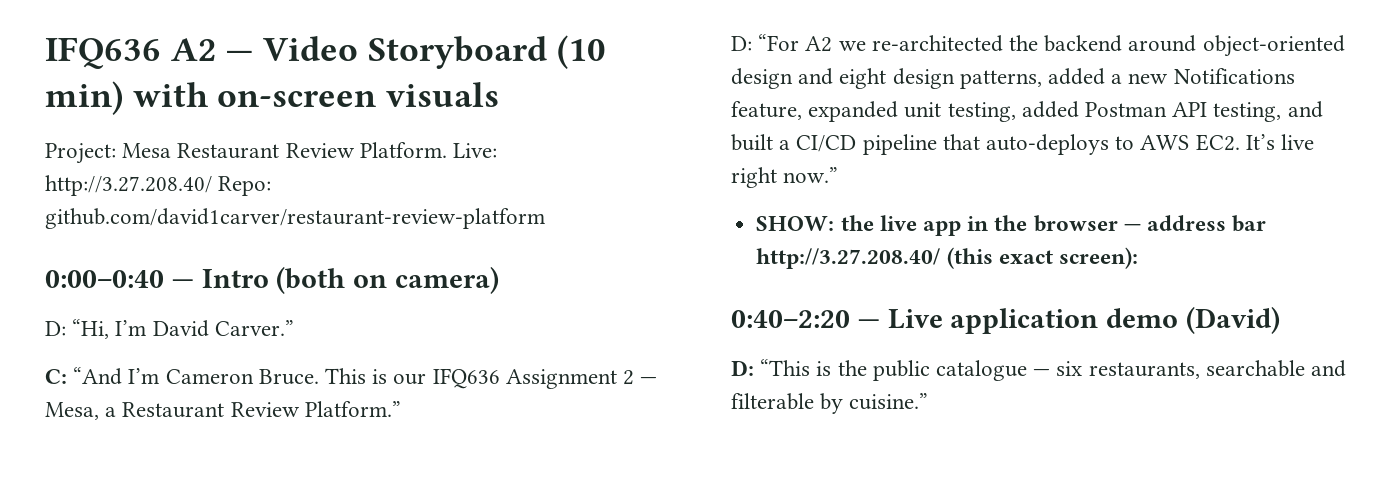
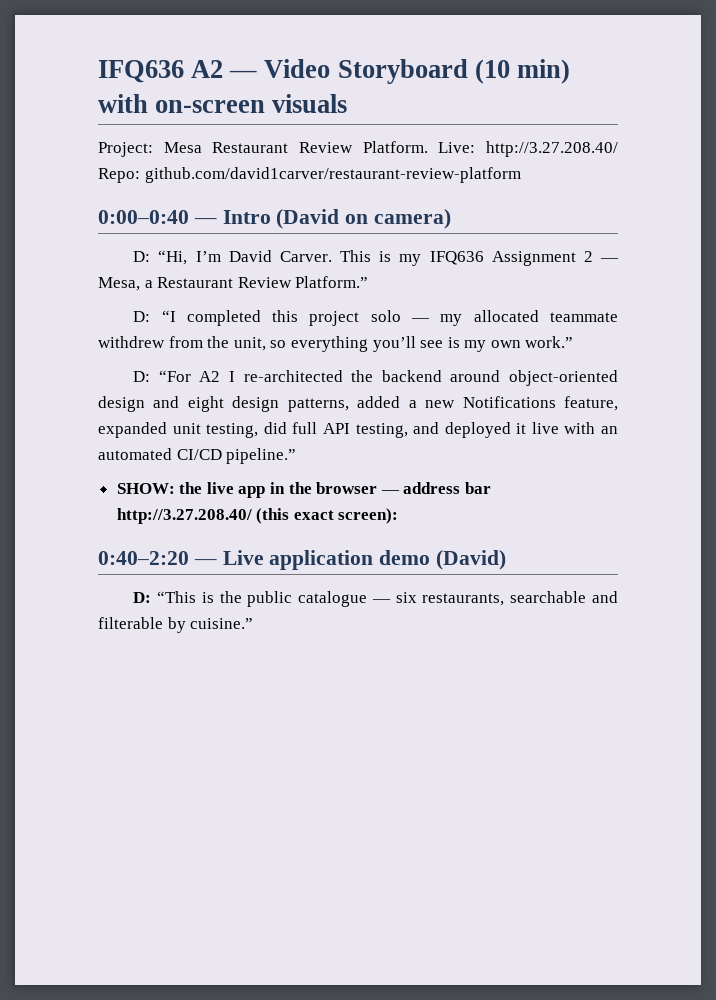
[276,266,346,294] (both -> [276,209,340,229] (David
[214,320,294,336] [45,367,319,385] Carver.” // C: “And I’m Cameron Bruce. -> [279,251,332,262] Carver.
[393,373,427,385] our -> [399,254,422,266] my
(401, 409) none -> [133,310,618,326] [98,336,574,352] // D: “I completed this project solo — my allocated teammate withdrew from the unit, so everything you’ll see is my own work.”
[838,41,866,51] we -> [228,371,235,382] I
[1021,101,1168,118] added Postman -> [263,422,318,434] did full
[731,134,1315,155] [731,167,839,188] built a CI/CD pipeline that auto-deploys to AWS EC2. It’s live right now.” -> [444,422,618,438] [98,448,297,464] deployed it live with an automated CI/CD pipeline.”

